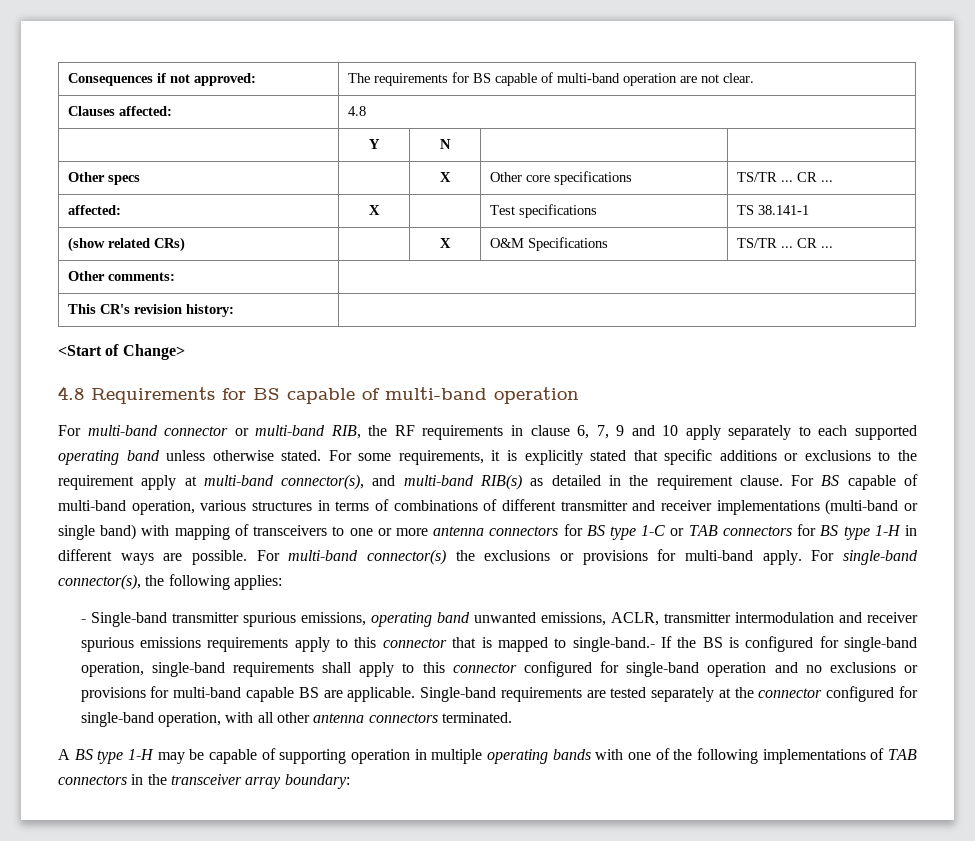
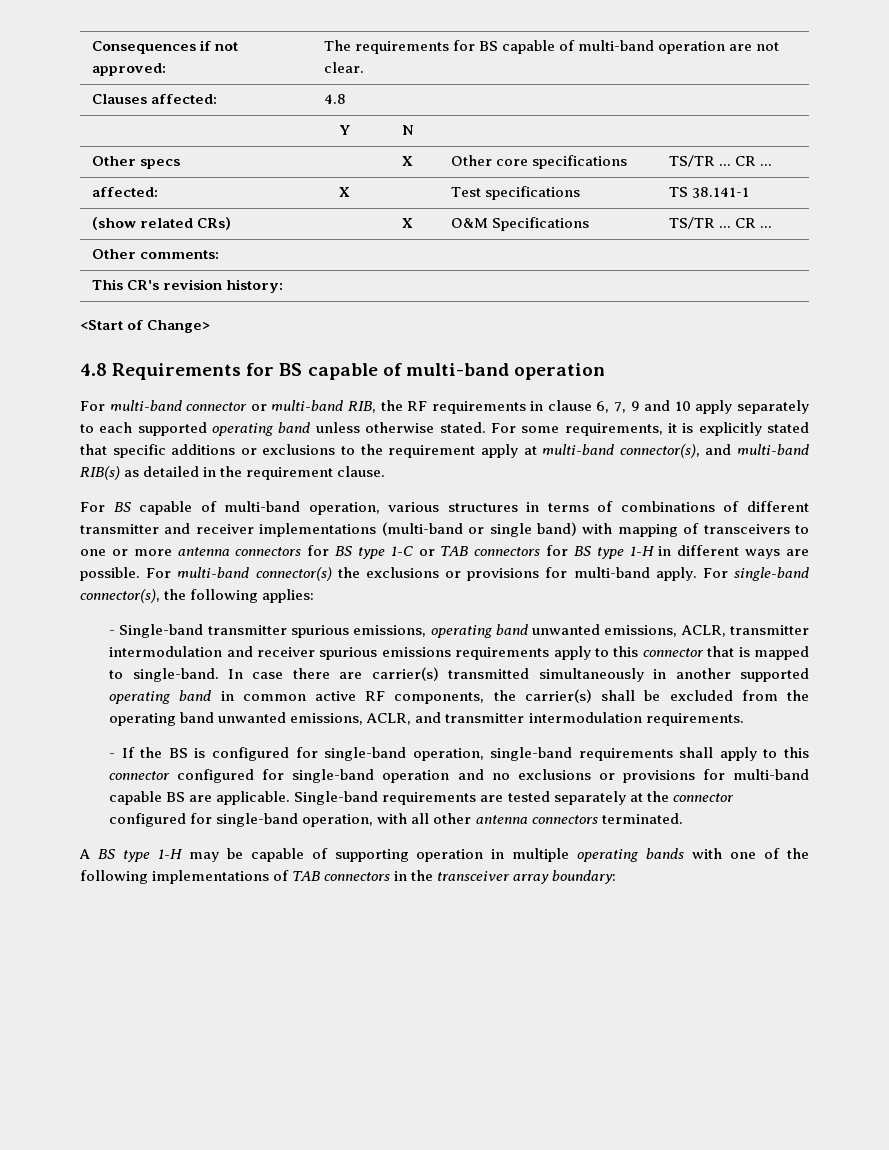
(783, 480) none -> (386, 471) //
[572,637,655,652] single-band.- -> [132,667,810,682] [109,689,809,704] [109,712,744,726] [109,753,116,758] single-band. In case there are carrier(s) transmitted simultaneously in another supported operating band in common active RF components, the carrier(s) shall be excluded from the operating band unwanted emissions, ACLR, and transmitter intermodulation requirements. // -

